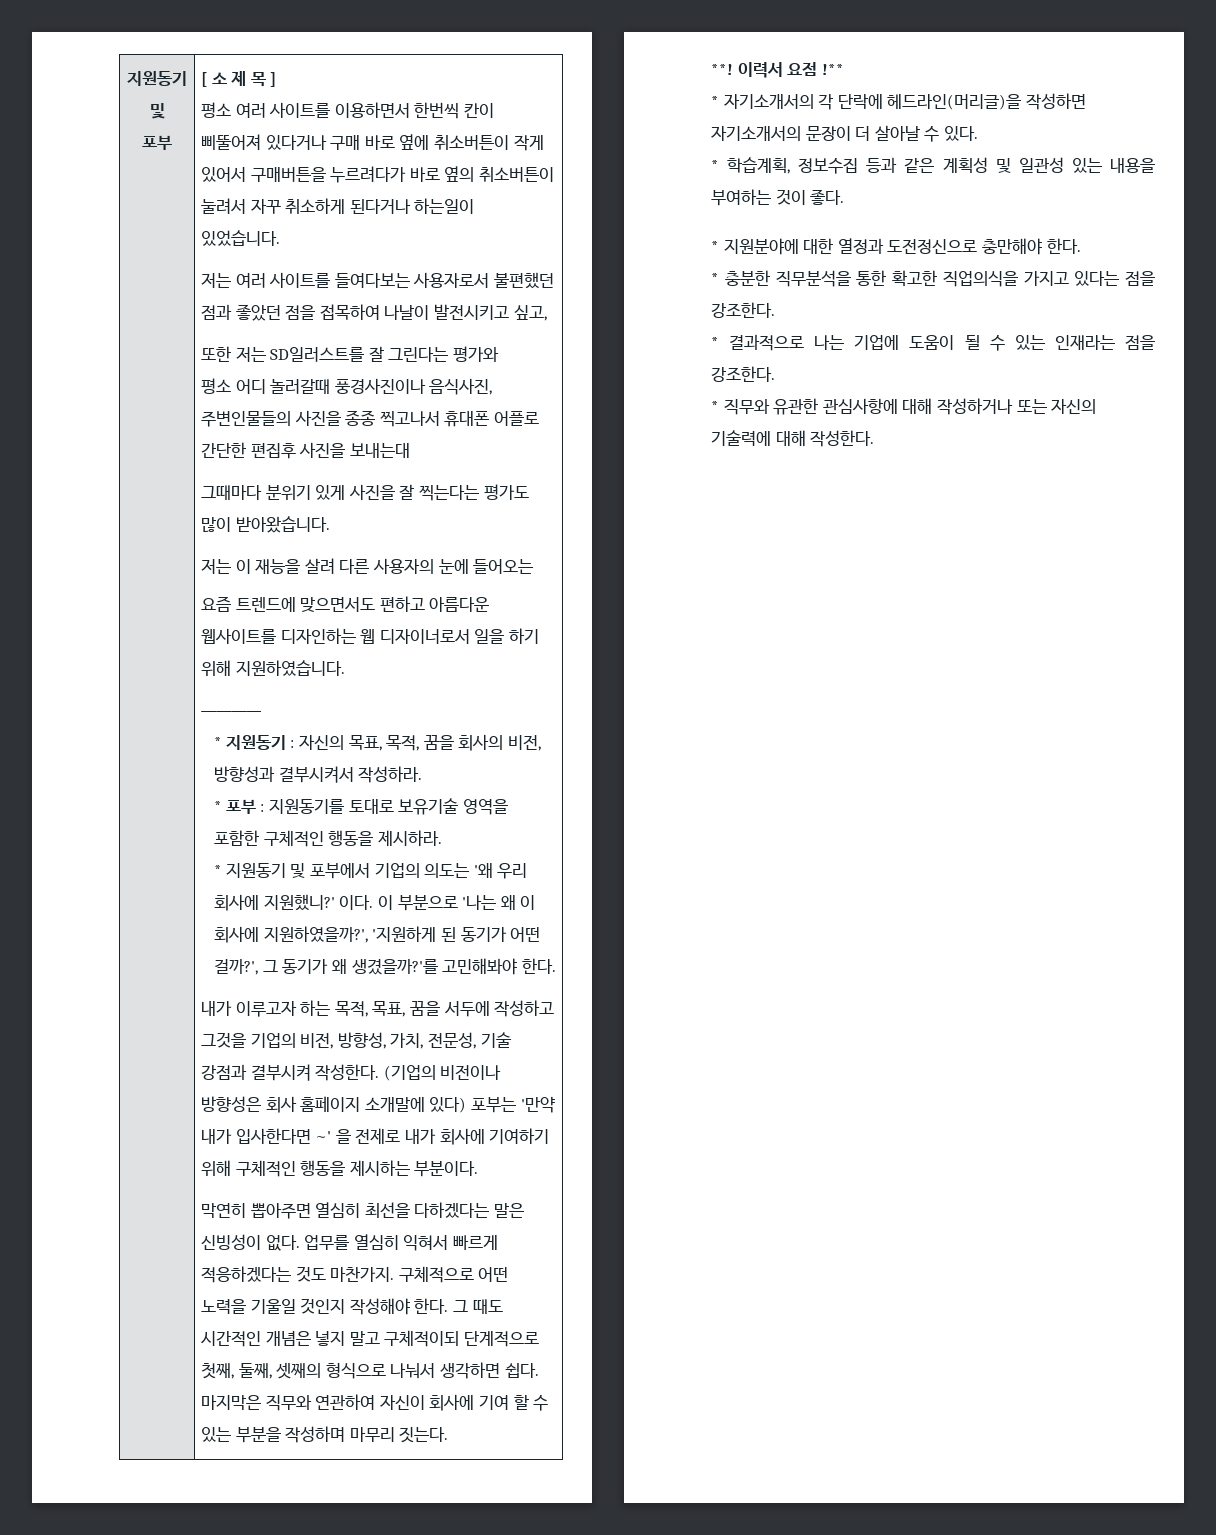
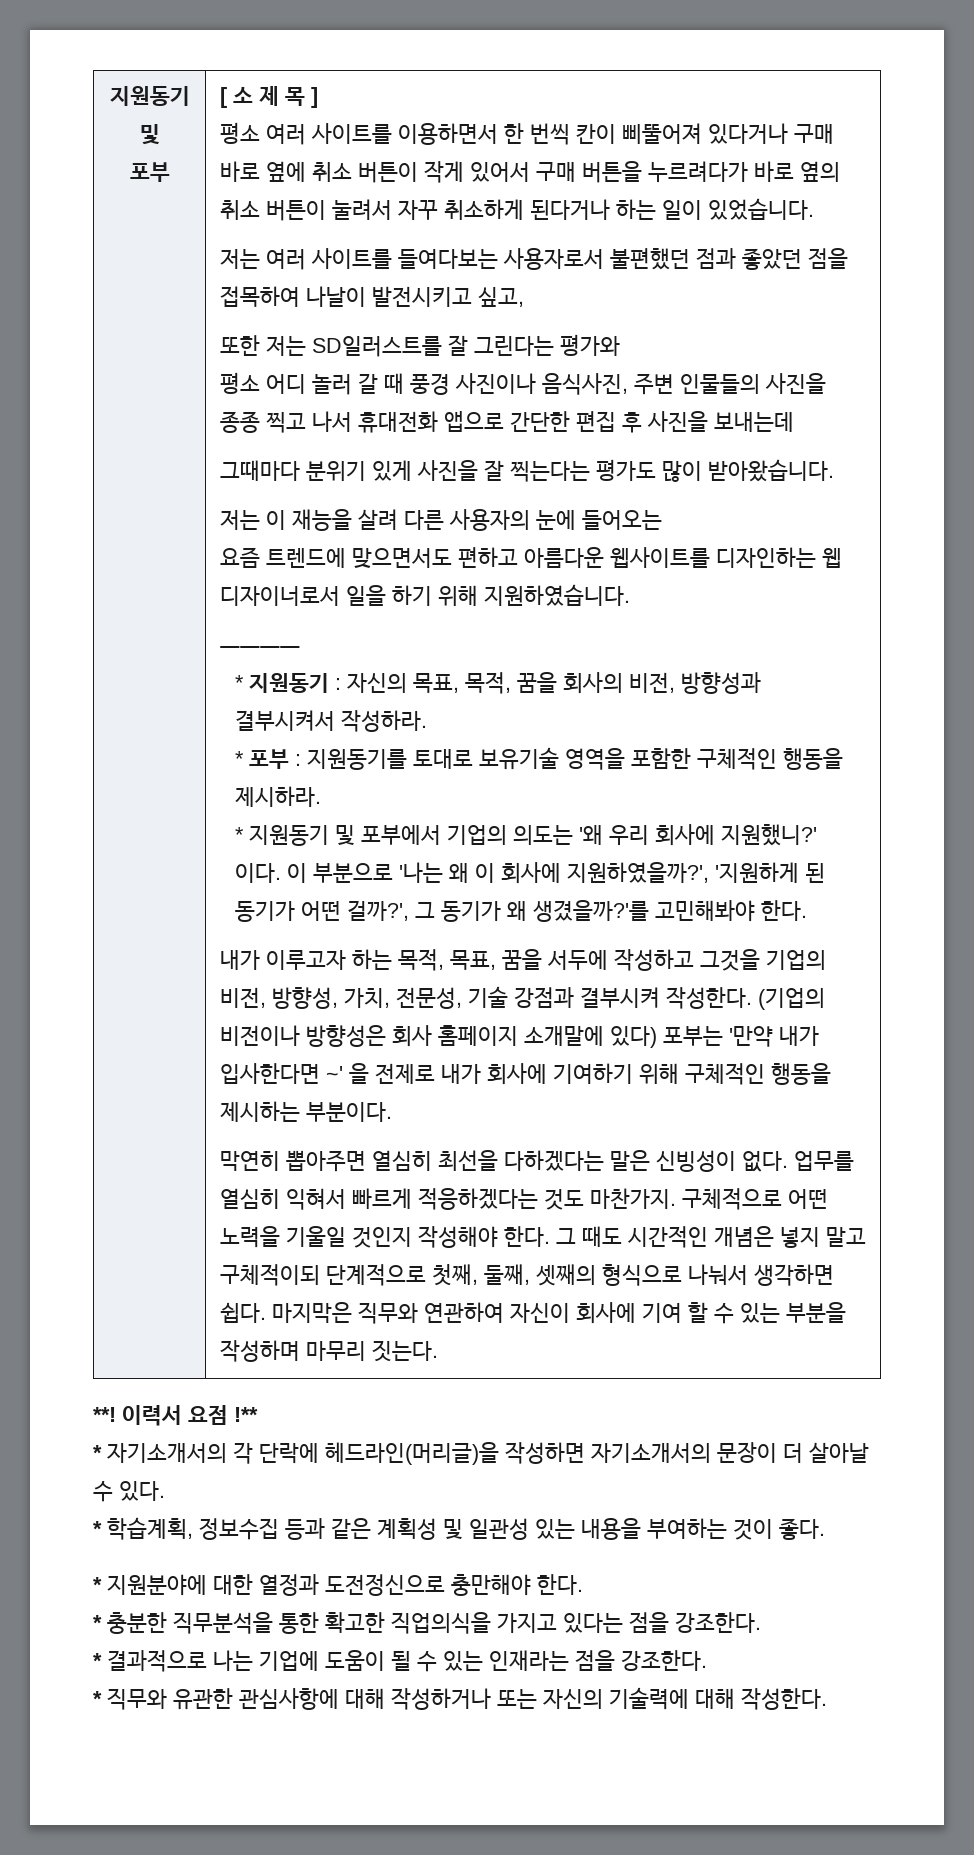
[414,102,460,119] 한번씩 -> [503,123,570,145] 한 번씩
[433,135,544,151] [201,167,326,182] 취소버튼이 작게 있어서 구매버튼을 -> [311,161,642,183] 취소 버튼이 작게 있어서 구매 버튼을
[478,167,554,182] 취소버튼이 -> [219,200,326,221] 취소 버튼이
[414,198,475,214] 하는일이 -> [615,199,702,220] 하는 일이
[270,378,493,395] [201,410,539,427] [201,442,410,459] 놀러갈때 풍경사진이나 음식사진, 주변인물들의 사진을 종종 찍고나서 휴대폰 어플로 간단한 편집후 사진을 보내는대 -> [311,373,826,395] [219,411,794,433] 놀러 갈 때 풍경 사진이나 음식사진, 주변 인물들의 사진을 종종 찍고 나서 휴대전화 앱으로 간단한 편집 후 사진을 보내는데

